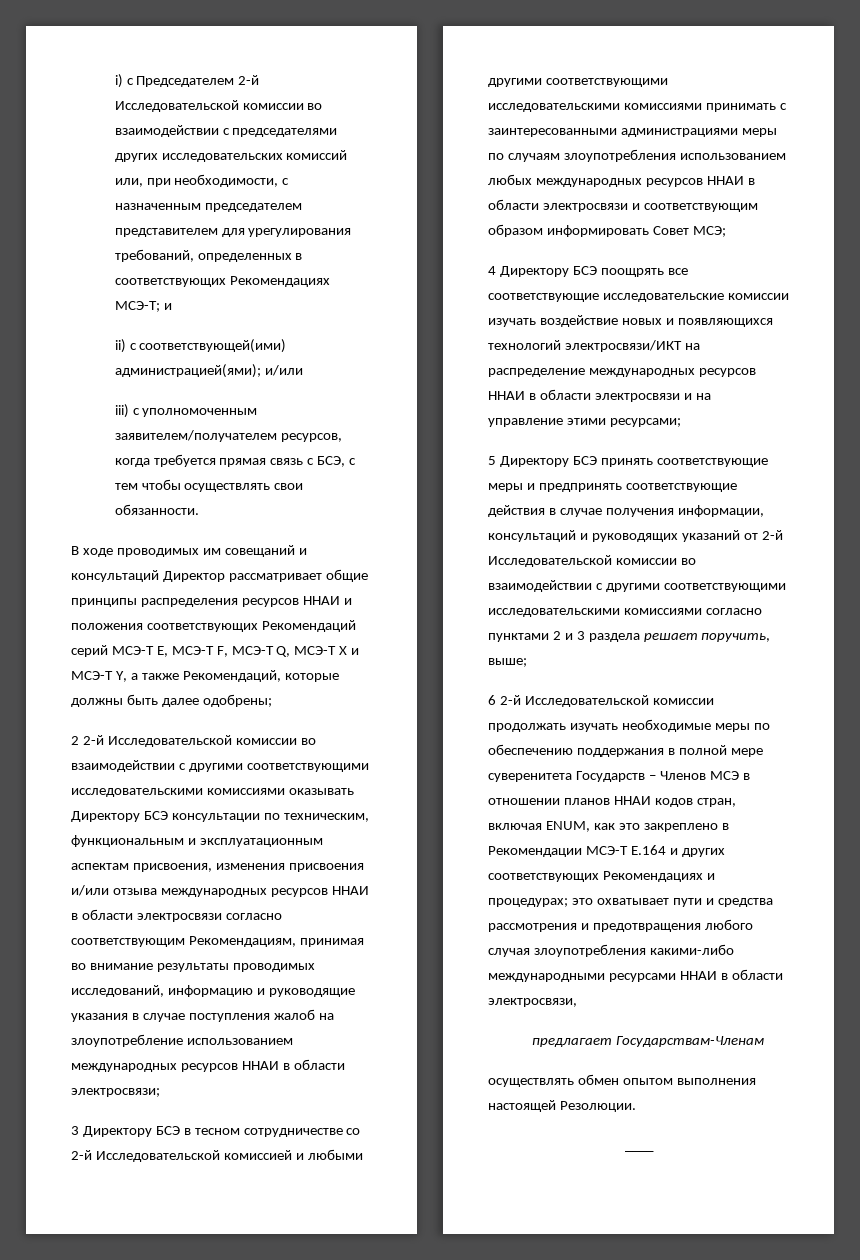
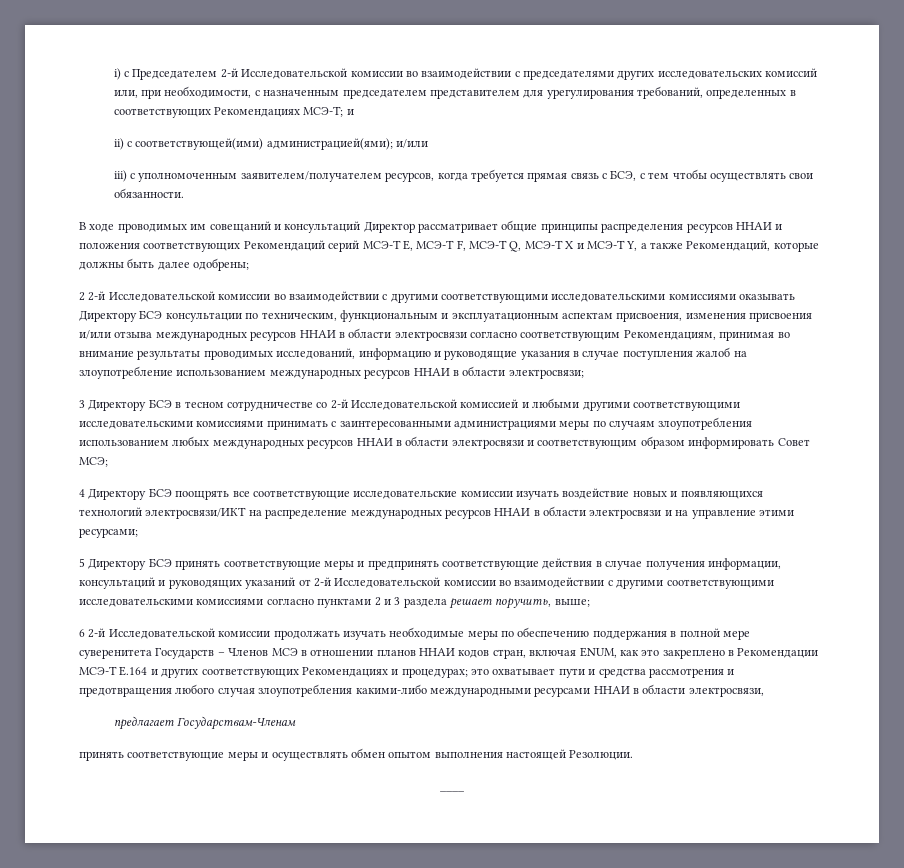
(764, 1041) none -> [79,751,269,761] принять соответствующие меры и

